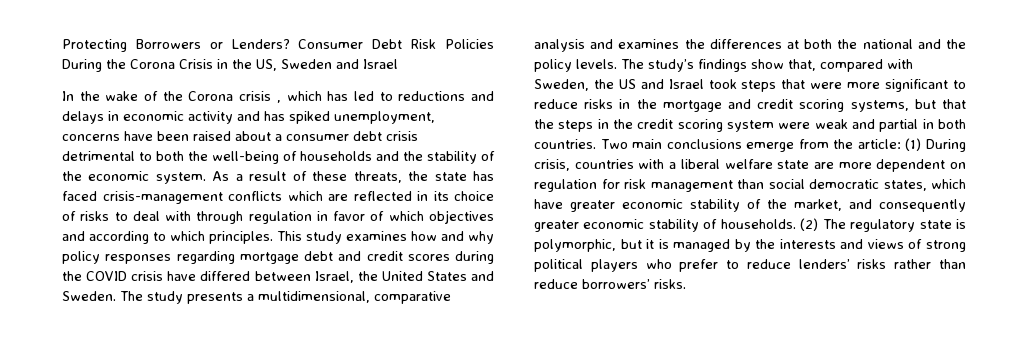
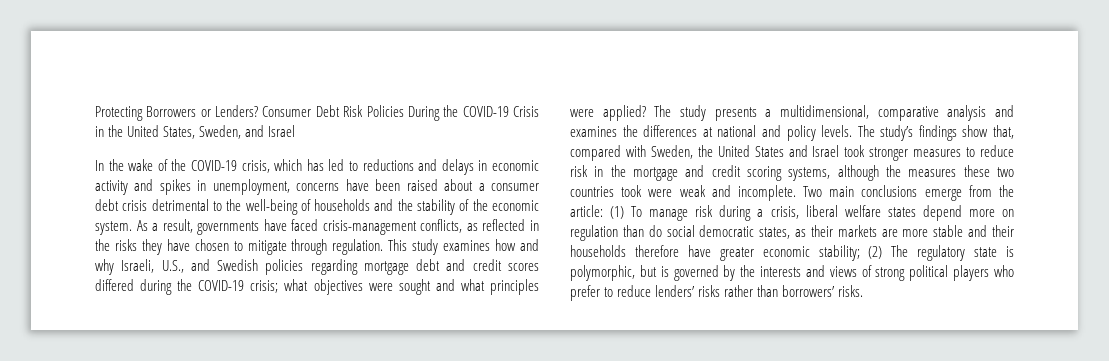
[130,59,175,69] Corona -> [462,106,509,117] COVID-19
[256,59,332,71] US, Sweden -> [127,125,242,139] United States, Sweden,
[188,91,281,103] Corona crisis , -> [191,160,270,173] COVID-19 crisis,
[264,111,330,124] has spiked -> [159,179,207,195] spikes in
[156,151,184,161] both -> (222, 206) none
[249,171,494,183] [62,191,494,204] [62,210,494,224] [62,231,273,244] result of these threats, the state has faced crisis-management conflicts which are reflected in its choice of risks to deal with through regulation in favor of which objectives and according to which principles. -> [162,219,539,235] [95,239,384,255] result, governments have faced crisis-management conflicts, as reflected in the risks they have chosen to mitigate through regulation.
[62,251,172,264] policy responses -> [121,259,304,275] Israeli, U.S., and Swedish policies
(450, 257) none -> [95,279,134,291] differed
[86,271,495,283] [62,291,116,301] COVID crisis have differed between Israel, the United States and Sweden. -> [198,279,539,295] [570,105,646,121] COVID-19 crisis; what objectives were sought and what principles were applied?
[804,39,858,49] both the -> (713, 132) none
[946,39,966,49] the -> (781, 131) none
[618,79,636,89] US -> [717,145,784,157] United States
[741,79,967,92] [534,99,614,109] steps that were more significant to reduce risks -> [869,145,1014,161] [570,165,588,177] stronger measures to reduce risk
[914,99,966,109] [534,119,966,132] [534,139,596,149] but that the steps in the credit scoring system were weak and partial in both countries. -> [837,165,1014,181] [570,185,796,201] although the measures these two countries took were weak and incomplete.
[925,139,966,152] [534,159,966,172] [534,179,966,192] [534,199,966,212] [534,219,796,232] During crisis, countries with a liberal welfare state are more dependent on regulation for risk management than social democratic states, which have greater economic stability of the market, and consequently greater economic stability of households. -> [631,205,1014,221] [570,225,1015,241] [570,245,860,261] To manage risk during a crisis, liberal welfare states depend more on regulation than do social democratic states, as their markets are more stable and their households therefore have greater economic stability;
[646,239,731,252] it is managed -> [660,265,719,281] is governed
[534,279,578,289] reduce -> (779, 291) none

